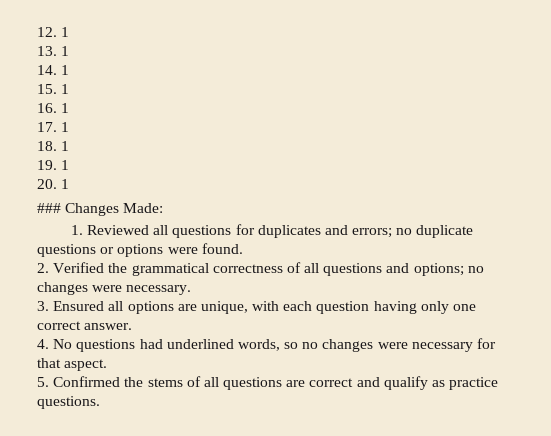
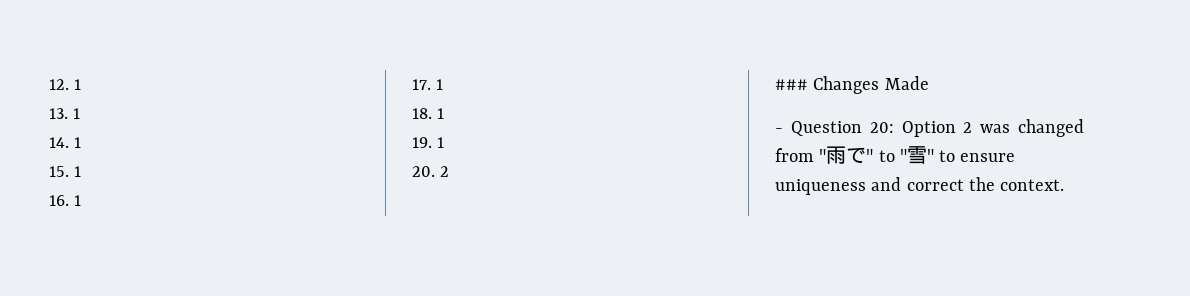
[61,179,70,189] 1 -> [440,166,450,177] 2
[123,203,164,213] [70,224,474,238] [37,243,243,257] [37,262,484,276] [37,282,192,295] [37,301,477,314] [37,321,133,330] [37,338,497,352] [37,358,108,371] [37,376,499,390] [37,396,100,409] Made: // 1. Reviewed all questions for duplicates and errors; no duplicate questions or options were found. // 2. Verified the grammatical correctness of all questions and options; no changes were necessary. // 3. Ensured all options are unique, with each question having only one correct answer. // 4. No questions had underlined words, so no changes were necessary for that aspect. // 5. Confirmed the stems of all questions are correct and qualify as practice questions. -> [884,76,929,90] [775,119,1084,137] [775,146,1016,164] [775,177,1065,195] Made // - Question 20: Option 2 was changed from "雨で" to "雪" to ensure uniqueness and correct the context.

